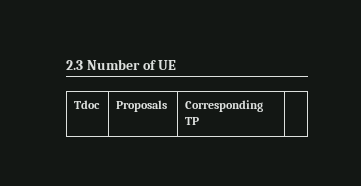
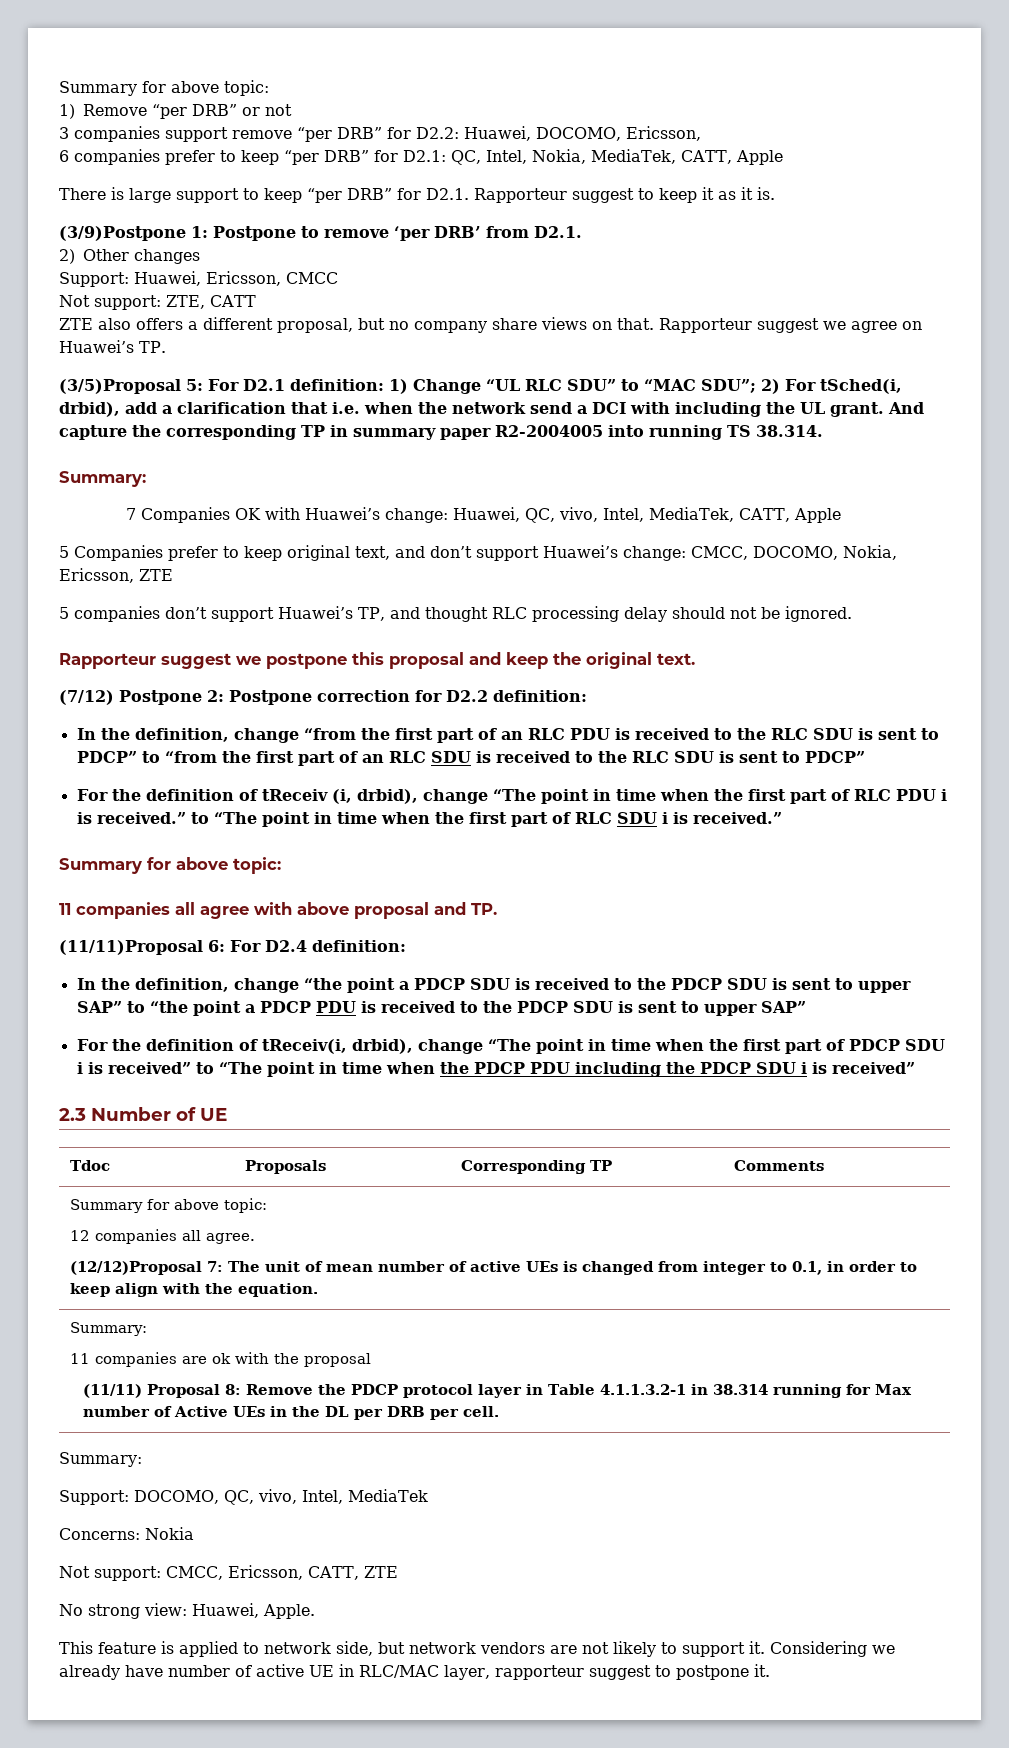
(66, 65) none -> [59,80,269,96] [59,104,292,119] [59,126,701,142] [59,149,783,165] [59,187,775,203] [59,226,582,241] [59,249,200,264] [59,271,338,287] [59,295,256,310] [59,317,922,333] [59,340,166,353] [59,379,902,394] [59,402,924,417] [59,425,823,440] [59,471,146,487] [125,507,841,523] [59,545,897,561] [59,568,173,583] [59,606,852,622] [59,652,695,669] [59,690,587,705] [76,728,939,743] [76,751,865,766] [76,789,947,804] [76,812,782,827] [59,857,281,874] [59,902,497,919] [59,940,406,955] [76,978,911,993] [76,1001,806,1016] [76,1039,945,1054] [76,1062,915,1077] Summary for above topic: // 1) Remove “per DRB” or not // 3 companies support remove “per DRB” for D2.2: Huawei, DOCOMO, Ericsson, // 6 companies prefer to keep “per DRB” for D2.1: QC, Intel, Nokia, MediaTek, CATT, Apple // There is large support to keep “per DRB” for D2.1. Rapporteur suggest to keep it as it is. // (3/9)Postpone 1: Postpone to remove ‘per DRB’ from D2.1. // 2) Other changes // Support: Huawei, Ericsson, CMCC // Not support: ZTE, CATT // ZTE also offers a different proposal, but no company share views on that. Rapporteur suggest we agree on Huawei’s TP. // (3/5)Proposal 5: For D2.1 definition: 1) Change “UL RLC SDU” to “MAC SDU”; 2) For tSched(i, drbid), add a clarification that i.e. when the network send a DCI with including the UL grant. And capture the corresponding TP in summary paper R2-2004005 into running TS 38.314. // Summary: // 7 Companies OK with Huawei’s change: Huawei, QC, vivo, Intel, MediaTek, CATT, Apple // 5 Companies prefer to keep original text, and don’t support Huawei’s change: CMCC, DOCOMO, Nokia, Ericsson, ZTE // 5 companies don’t support Huawei’s TP, and thought RLC processing delay should not be ignored. // Rapporteur suggest we postpone this proposal and keep the original text. // (7/12) Postpone 2: Postpone correction for D2.2 definition: // In the definition, change “from the first part of an RLC PDU is received to the RLC SDU is sent to PDCP” to “from the first part of an RLC SDU is received to the RLC SDU is sent to PDCP” // For the definition of tReceiv (i, drbid), change “The point in time when the first part of RLC PDU i is received.” to “The point in time when the first part of RLC SDU i is received.” // Summary for above topic: // 11 companies all agree with above proposal and TP. // (11/11)Proposal 6: For D2.4 definition: // In the definition, change “the point a PDCP SDU is received to the PDCP SDU is sent to upper SAP” to “the point a PDCP PDU is received to the PDCP SDU is sent to upper SAP” // For the definition of tReceiv(i, drbid), change “The point in time when the first part of PDCP SDU i is received” to “The point in time when the PDCP PDU including the PDCP SDU i is received” //
(200, 121) none -> [734,1160,825,1171] [70,1198,268,1213] [70,1229,256,1244] [70,1261,918,1275] [70,1283,319,1297] [70,1322,148,1336] [70,1352,372,1367] [83,1384,913,1398] [83,1406,500,1420] [59,1452,142,1467] [59,1489,428,1505] [59,1527,194,1540] [59,1565,398,1581] [59,1603,315,1619] [59,1641,895,1657] [59,1664,770,1680] Comments // Summary for above topic: // 12 companies all agree. // (12/12)Proposal 7: The unit of mean number of active UEs is changed from integer to 0.1, in order to keep align with the equation. // Summary: // 11 companies are ok with the proposal // (11/11) Proposal 8: Remove the PDCP protocol layer in Table 4.1.1.3.2-1 in 38.314 running for Max number of Active UEs in the DL per DRB per cell. // Summary: // Support: DOCOMO, QC, vivo, Intel, MediaTek // Concerns: Nokia // Not support: CMCC, Ericsson, CATT, ZTE // No strong view: Huawei, Apple. // This feature is applied to network side, but network vendors are not likely to support it. Considering we already have number of active UE in RLC/MAC layer, rapporteur suggest to postpone it.

